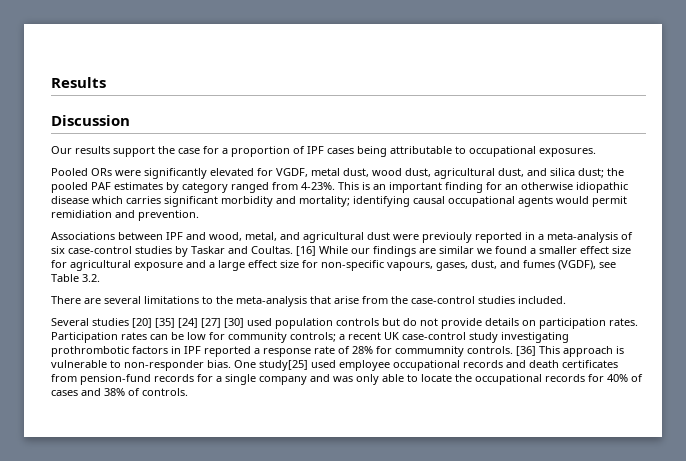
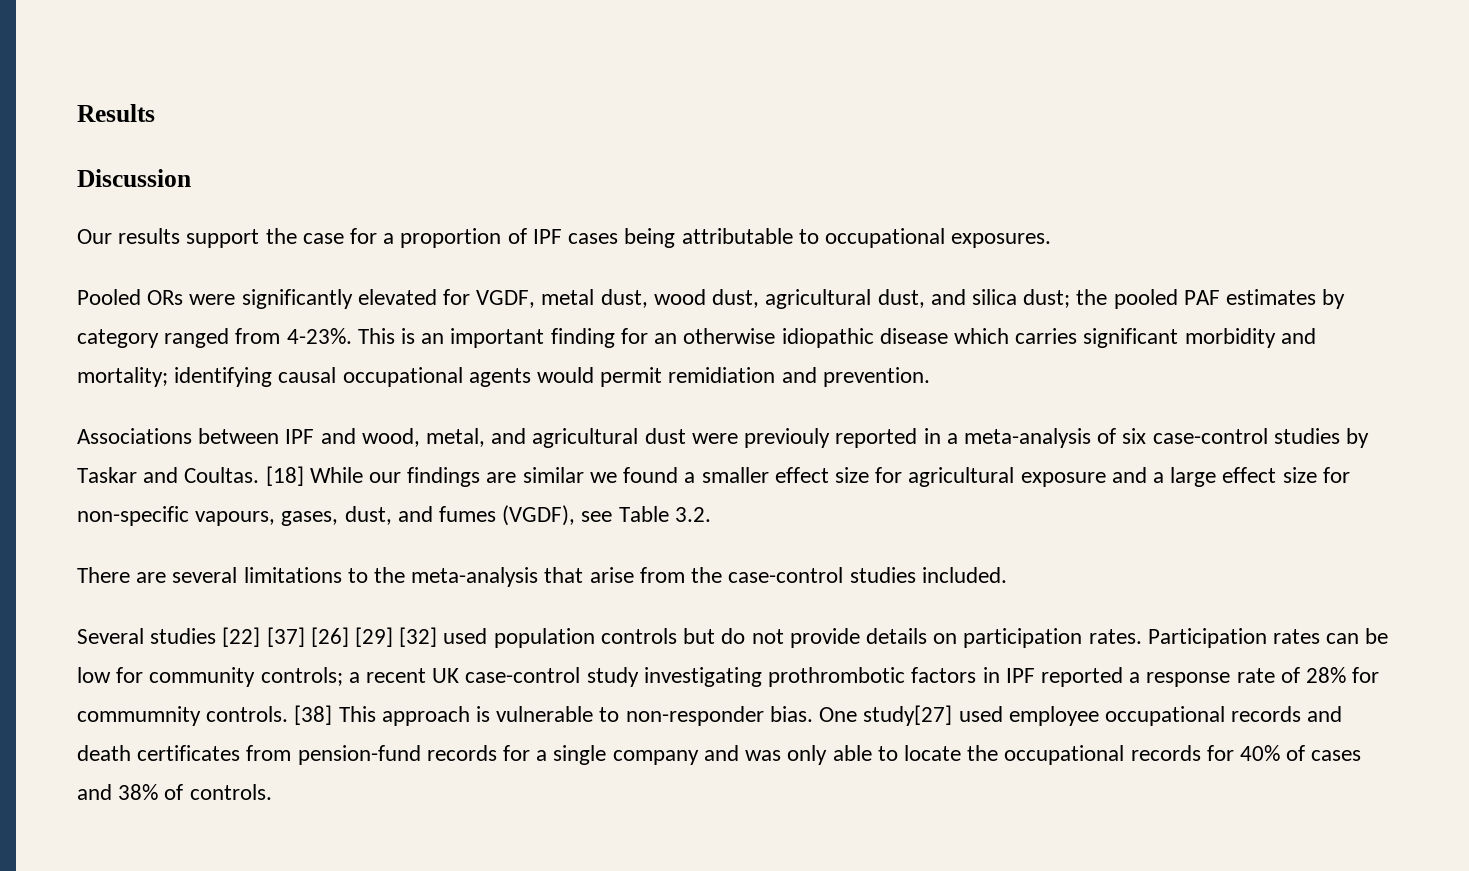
[296,246,316,256] [16] -> [265,466,304,486] [18]
[132,318,244,328] [20] [35] [24] [27] [30] -> [222,627,438,647] [22] [37] [26] [29] [32]
[516,346,536,356] [36] -> [294,705,333,725] [38]
[259,360,308,371] study[25] -> [863,705,953,726] study[27]

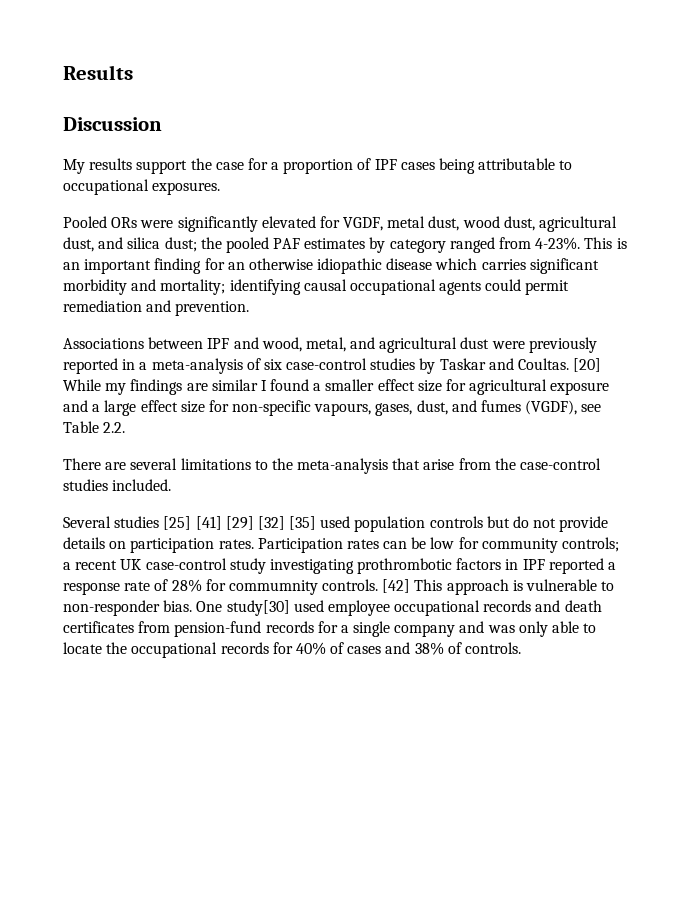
[77,229,112,244] Our -> [63,159,85,174] My
[537,367,776,387] would permit remidiation -> [485,279,570,295] [63,300,142,312] could permit remediation
[744,428,831,448] previouly -> [528,337,597,353] previously
[265,466,402,486] [18] While our -> [573,358,602,372] [63,379,127,395] [20] While my
[589,472,617,483] we -> [260,380,267,391] I
[674,507,711,522] 3.2. -> [103,422,126,433] 2.2.
[222,627,349,647] [22] [37] [26] -> [163,516,222,530] [25] [41]
(438, 637) none -> [289,516,317,530] [35]
[294,705,333,725] [38] -> [382,579,411,593] [42]
[863,705,953,726] study[27] -> [226,600,290,616] study[30]

